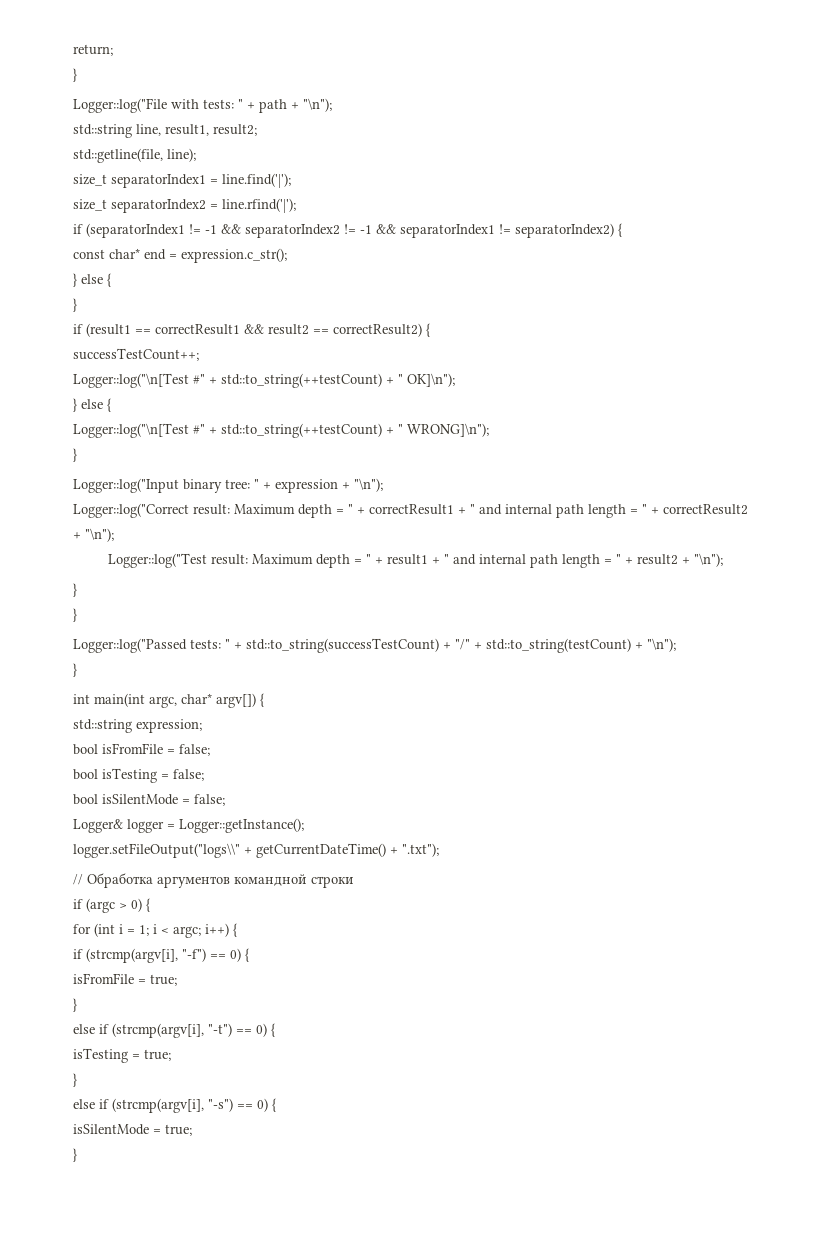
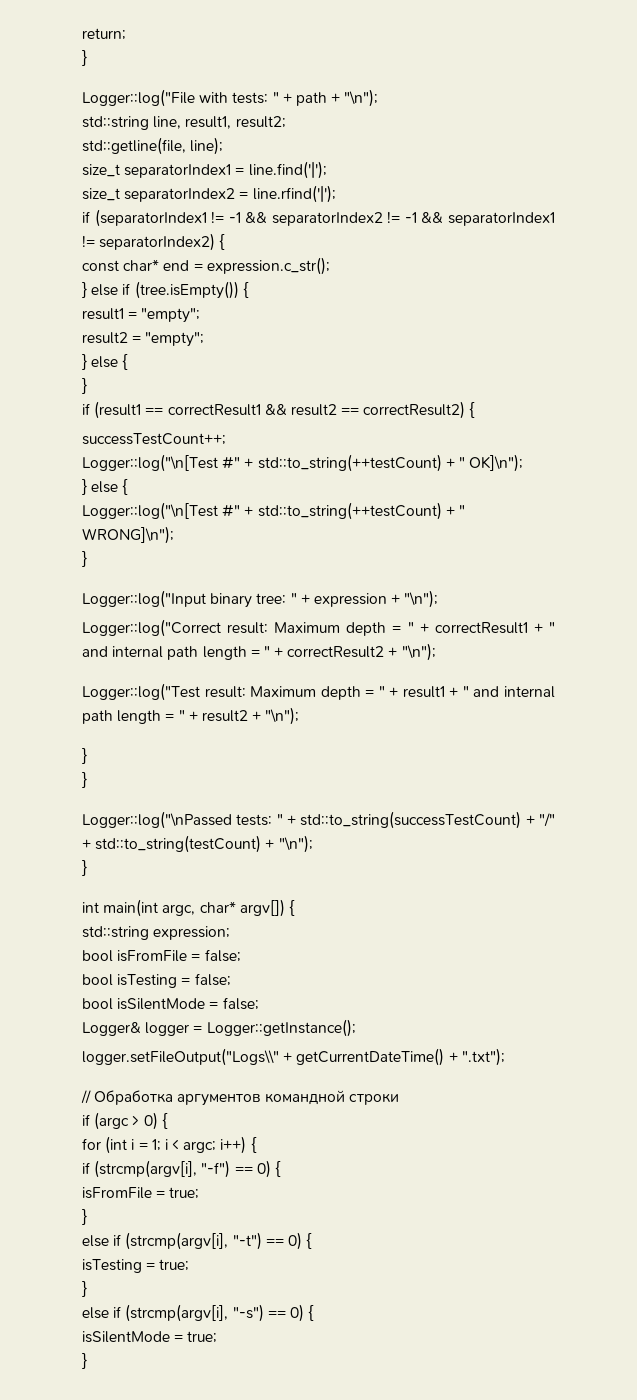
(287, 255) none -> [82,281,249,299] [82,308,201,323] [82,332,205,347] // } else if (tree.isEmpty()) { // result1 = "empty"; // result2 = "empty";
[73,638,187,653] Logger::log("Passed -> [82,811,232,829] Logger::log("\nPassed
[73,843,240,858] logger.setFileOutput("logs\\" -> [82,1048,279,1066] logger.setFileOutput("Logs\\"

